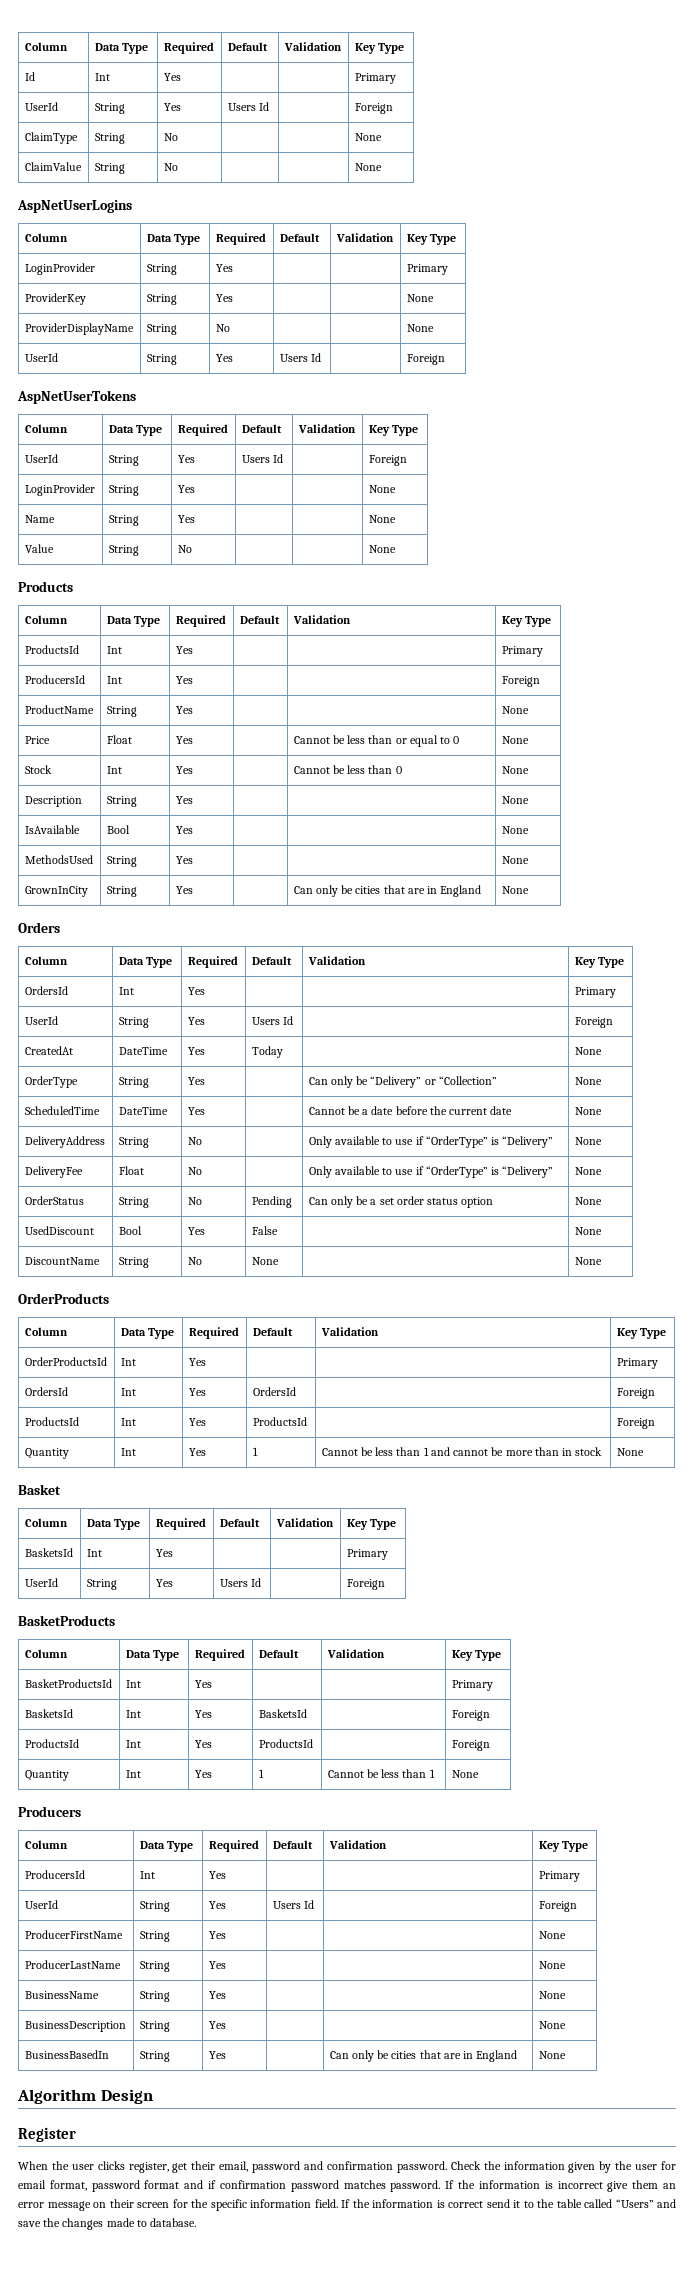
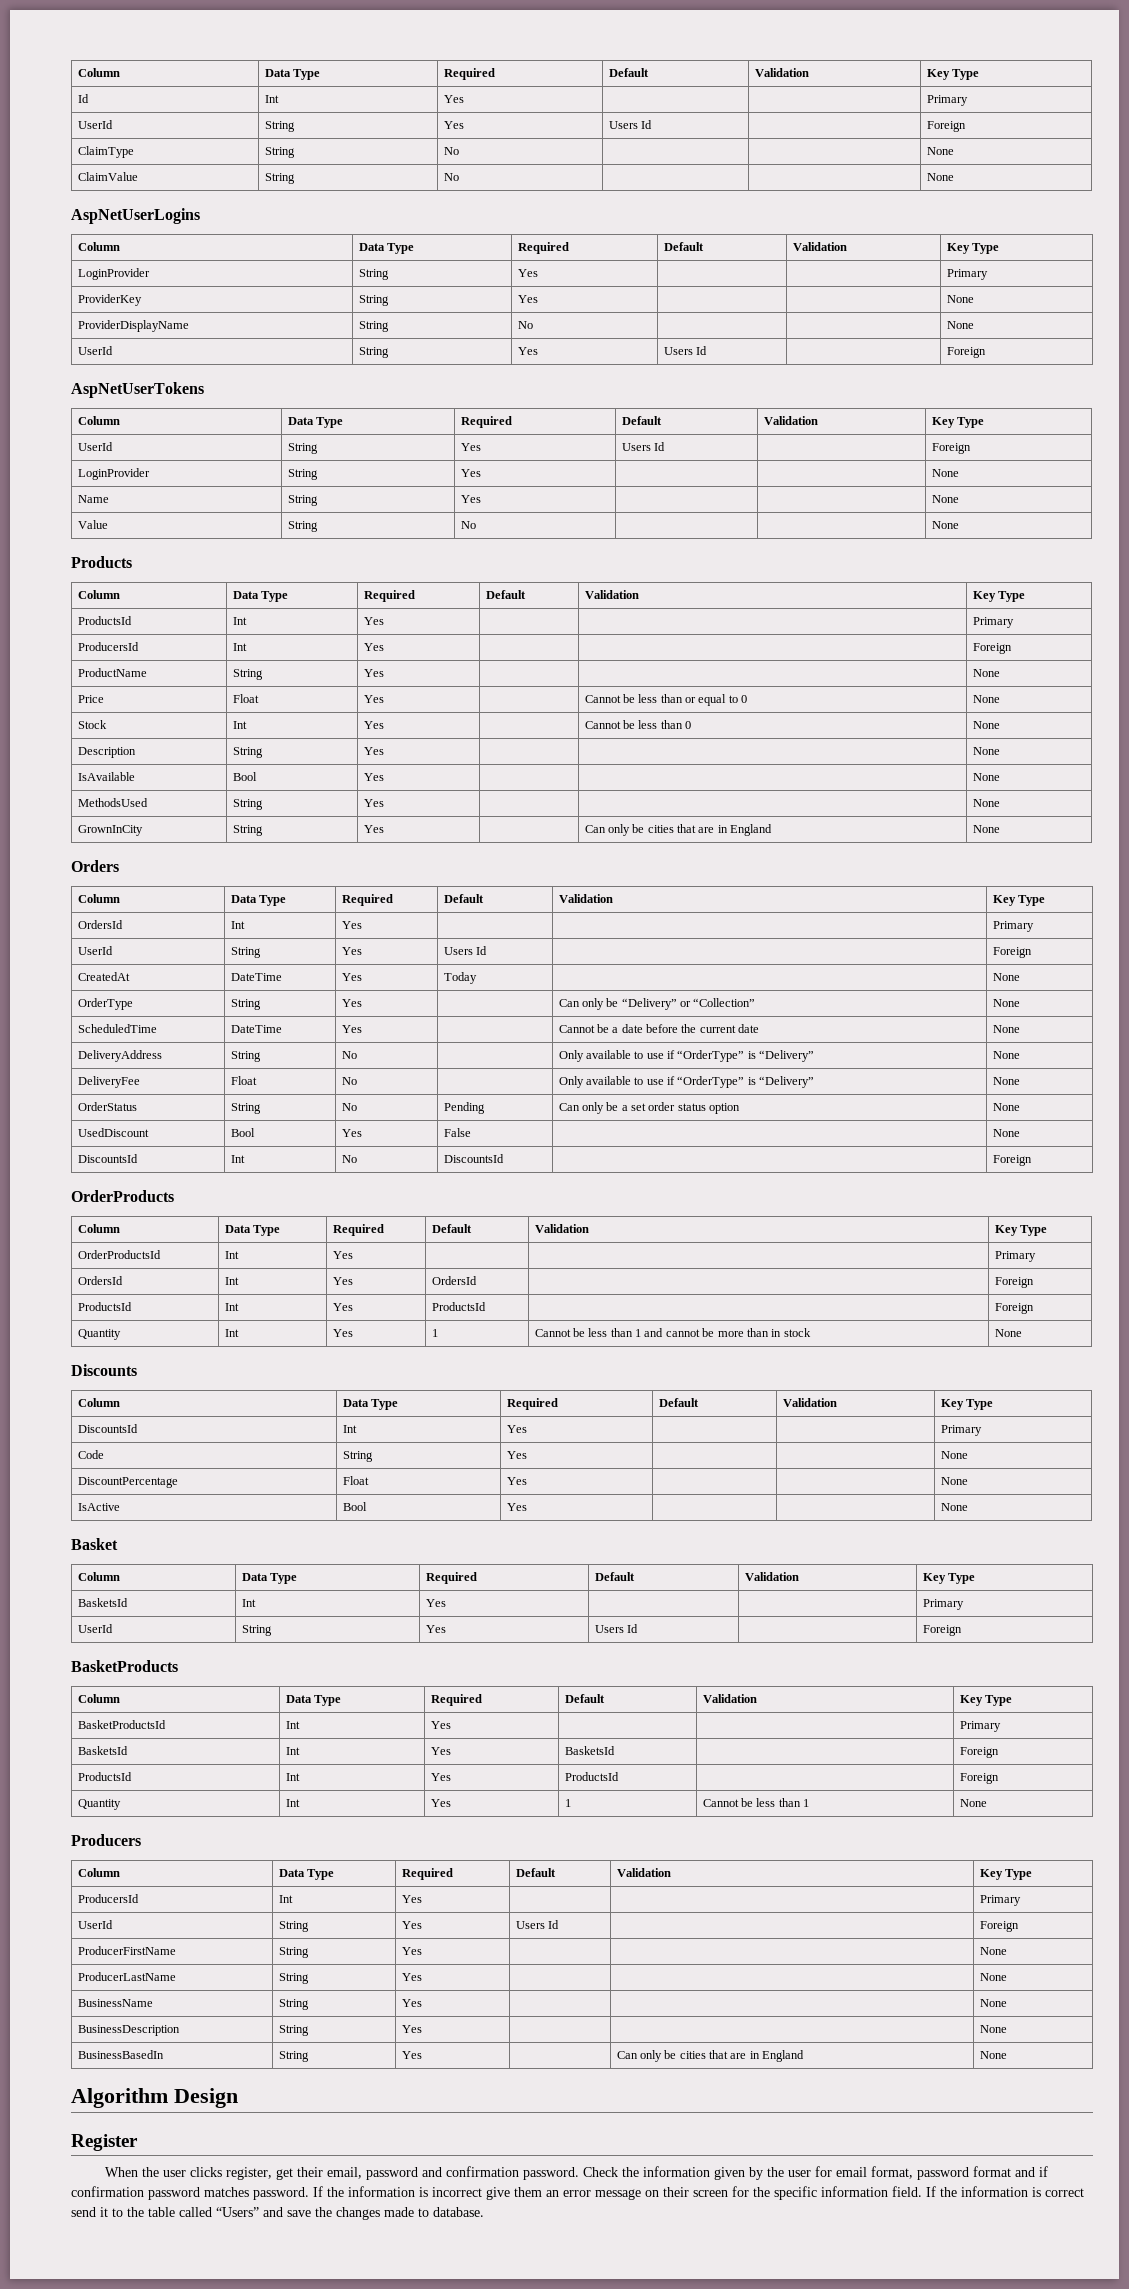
[24,1257,100,1265] [118,1257,149,1268] [187,1257,202,1265] [251,1257,279,1265] [574,1257,602,1265] DiscountName | String | No | None | | None -> [77,1154,138,1163] [230,1155,245,1163] [341,1155,357,1163] [443,1154,504,1163] [992,1155,1032,1166] DiscountsId | Int | No | DiscountsId | | Foreign
(644, 1452) none -> [71,1364,137,1376] [77,1398,120,1407] [342,1399,398,1410] [506,1398,558,1410] [658,1398,699,1407] [782,1398,837,1407] [940,1399,993,1410] [77,1424,138,1433] [342,1425,357,1433] [506,1425,527,1433] [940,1425,982,1436] [77,1450,104,1459] [342,1451,373,1462] [506,1451,527,1459] [940,1451,968,1459] [77,1477,178,1488] [342,1476,369,1485] [506,1477,527,1485] [940,1477,968,1485] [77,1503,120,1511] [342,1502,367,1511] [506,1503,527,1511] [940,1503,968,1511] // Discounts // Column | Data Type | Required | Default | Validation | Key Type // DiscountsId | Int | Yes | | | Primary // Code | String | Yes | | | None // DiscountPercentage | Float | Yes | | | None // IsActive | Bool | Yes | | | None

